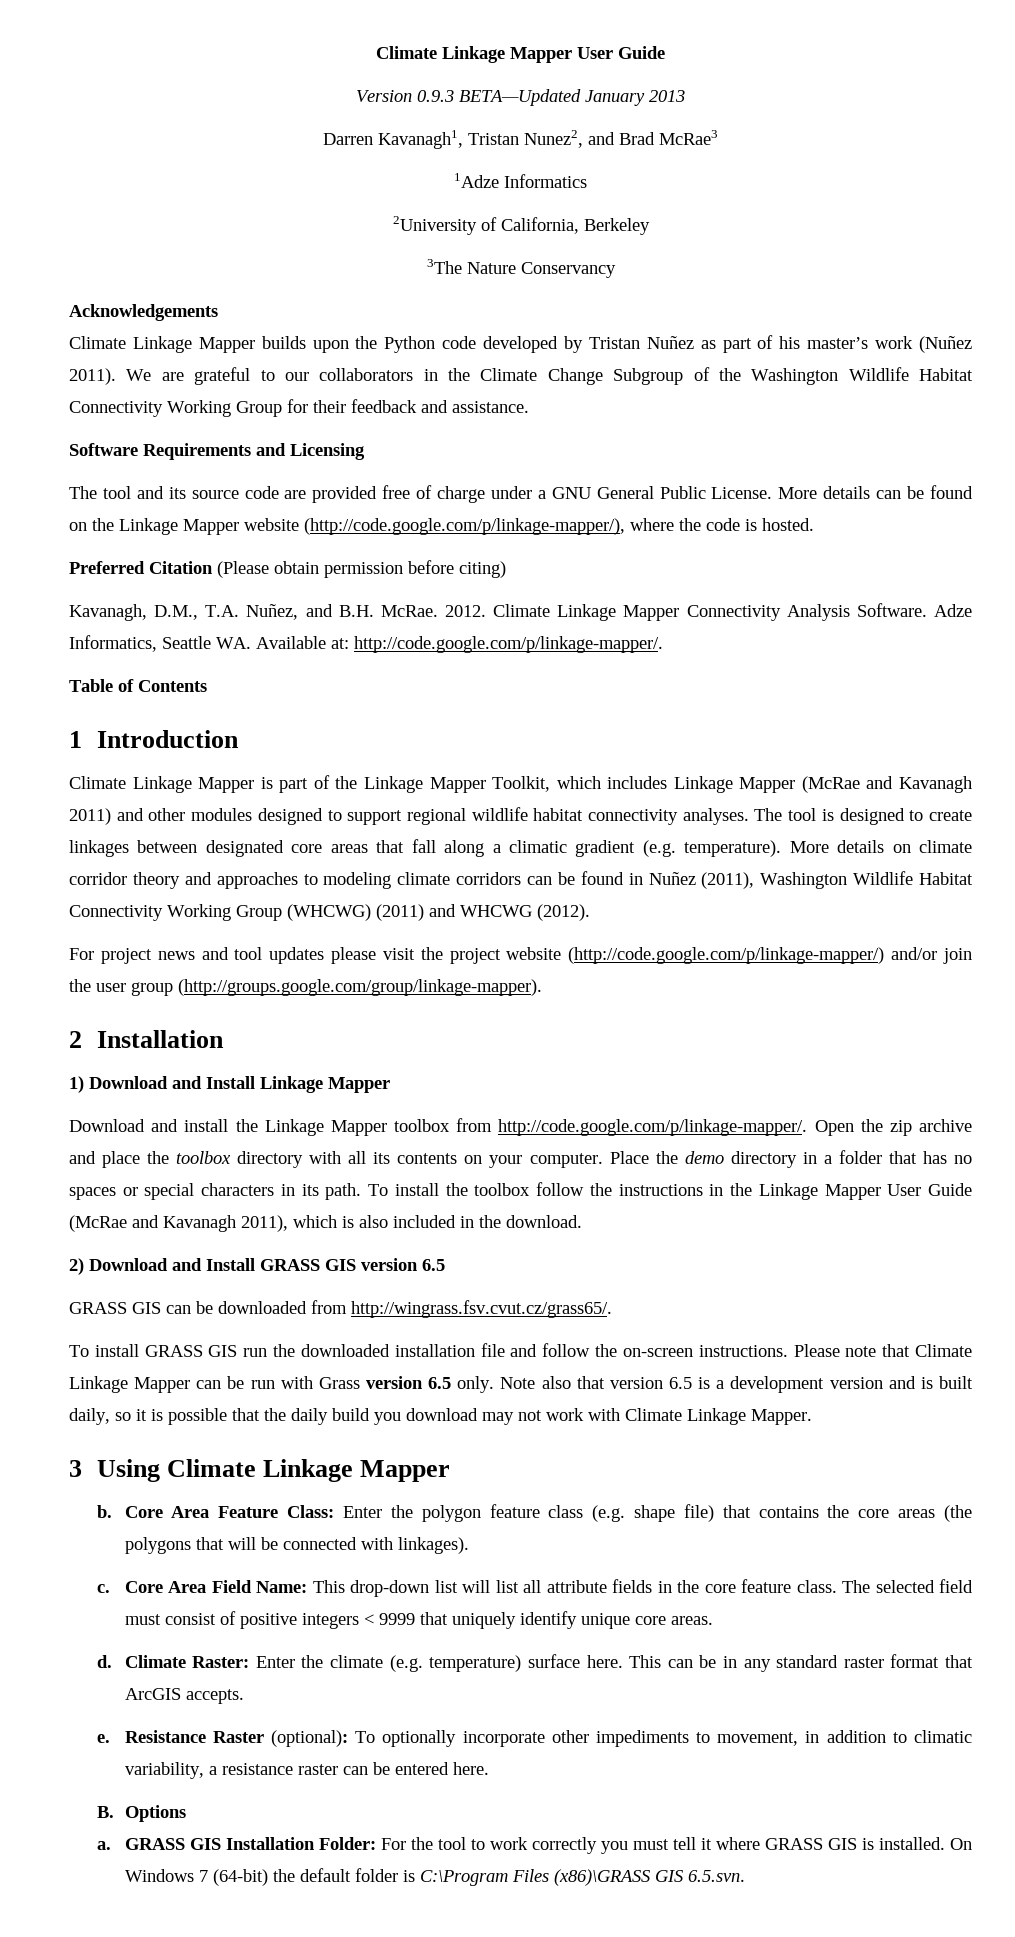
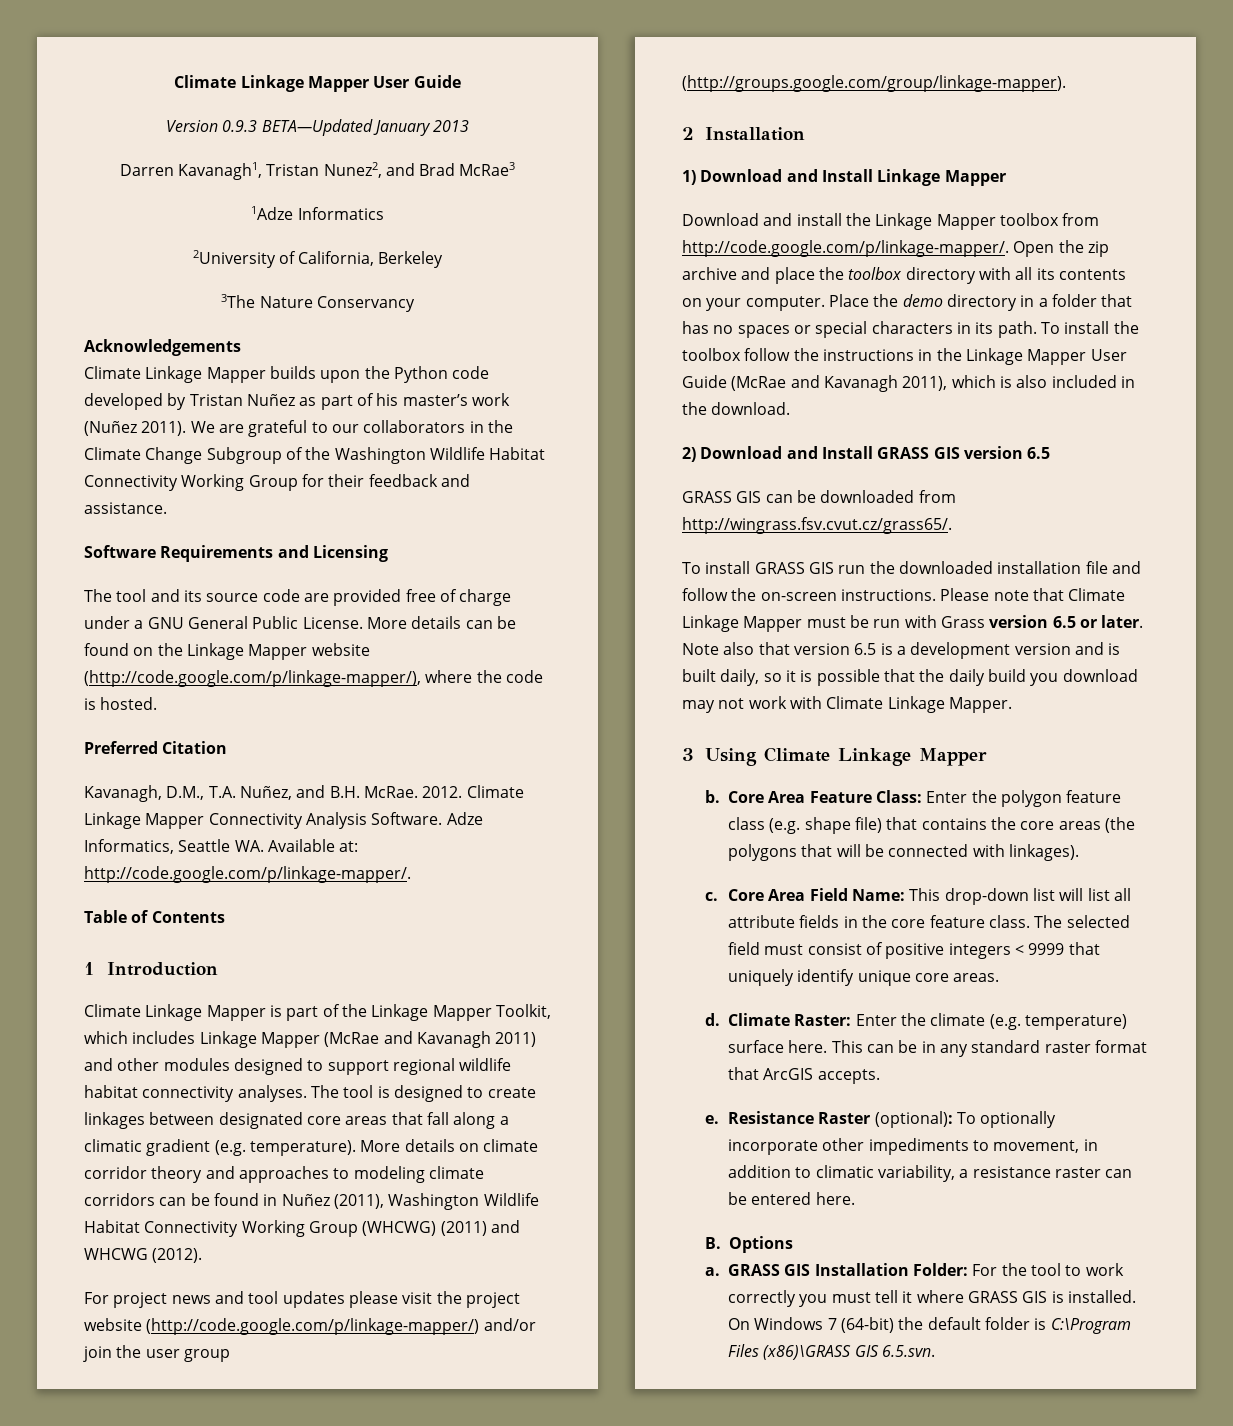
[217,560,506,578] (Please obtain permission before citing) -> (228, 747) none
[196,1380,222,1389] can -> [806,617,846,628] must
[457,1376,495,1393] only. -> [1079,615,1144,628] or later.

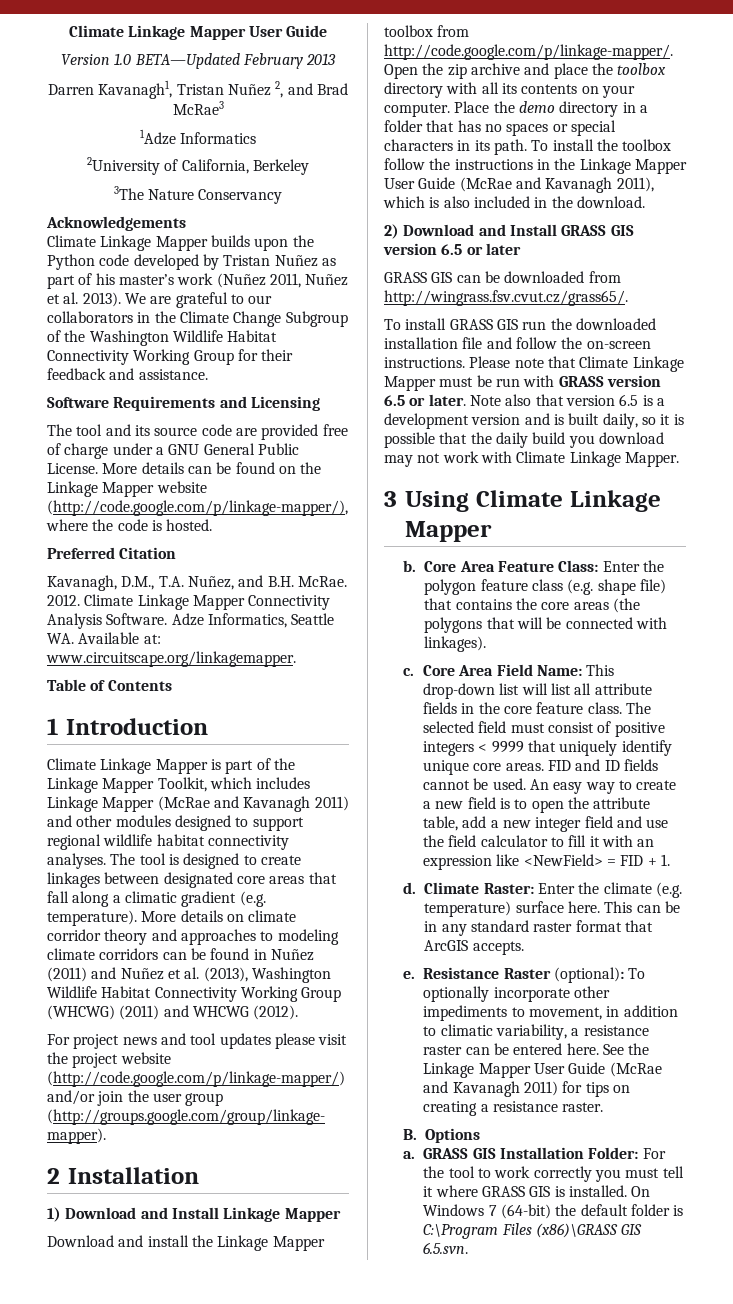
[222,119,431,136] 0.9.3 BETA—Updated January -> [114,53,303,69] 1.0 BETA—Updated February
[323,162,382,178] Nunez2, -> [227,81,284,98] Nuñez 2,
[141,421,187,436] 2011). -> [269,273,349,288] [47,292,121,307] 2011, Nuñez et al. 2013).
[84,866,411,883] http://code.google.com/p/linkage-mapper/. -> [46,651,296,667] www.circuitscape.org/linkagemapper.
[333,1194,384,1209] (2011), -> [47,967,248,982] (2011) and Nuñez et al. (2013),
(1051, 453) none -> [466,243,521,255] or later
[940,616,985,628] Grass -> [558,376,604,387] GRASS
(1000, 977) none -> [547,759,658,771] [422,778,677,794] [422,797,651,813] [422,816,669,832] [422,835,655,847] [422,854,670,870] FID and ID fields cannot be used. An easy way to create a new field is to open the attribute table, add a new integer field and use the field calculator to fill it with an expression like <NewField> = FID + 1.
(855, 1198) none -> [603,1043,650,1055] [423,1062,662,1078] [423,1081,631,1097] [423,1101,604,1116] See the Linkage Mapper User Guide (McRae and Kavanagh 2011) for tips on creating a resistance raster.

